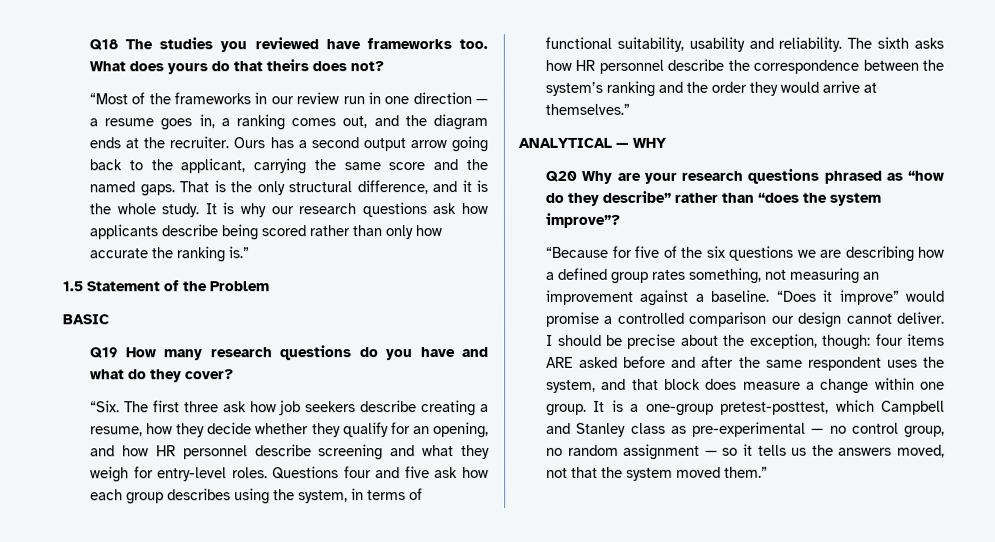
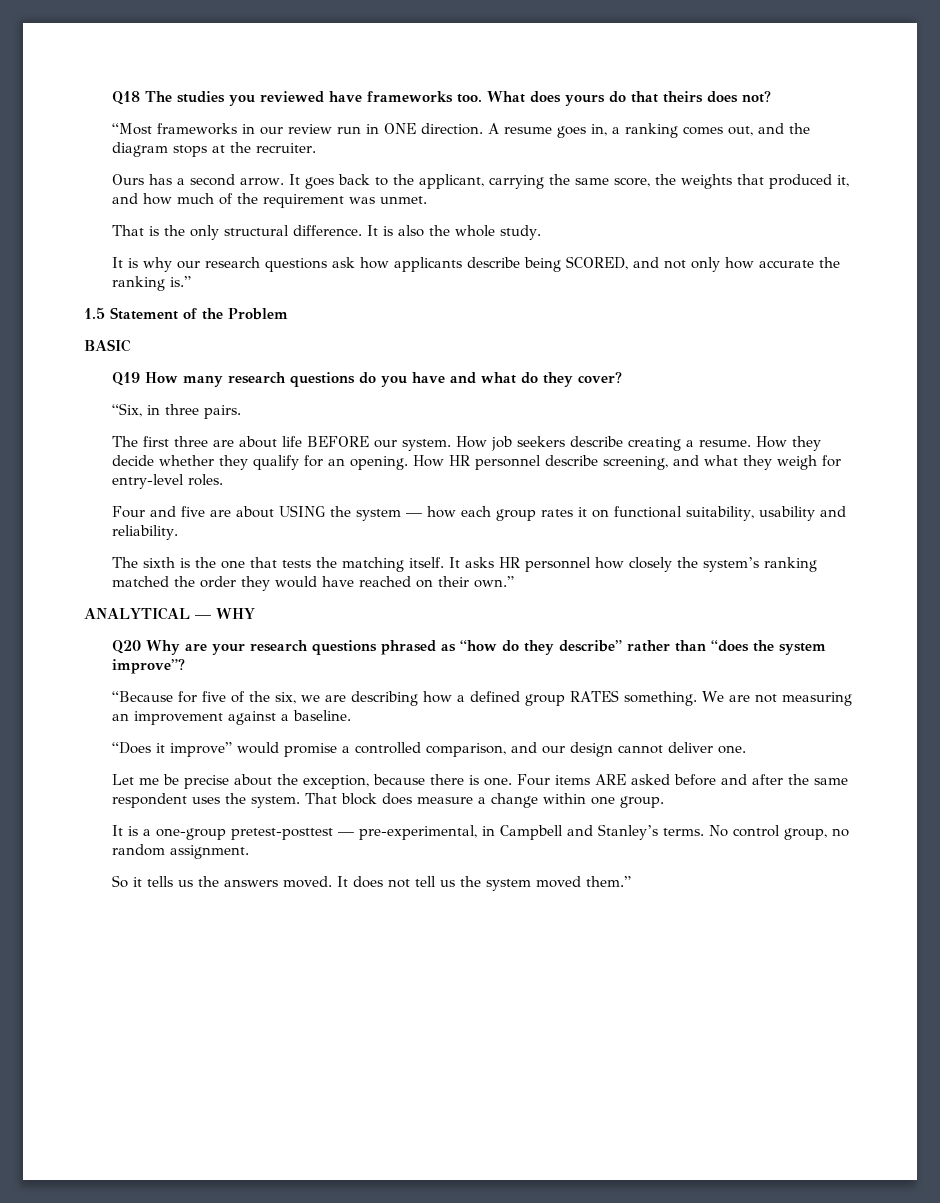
[131,92,171,105] of the -> (152, 129) none
[384,92,488,105] [89,118,99,127] one direction — a -> [383,123,499,135] ONE direction. A
[89,137,122,149] ends -> [172,145,207,157] stops
(230, 142) none -> (316, 148) //
[362,136,488,153] output arrow going -> [239,174,334,189] arrow. It goes
[388,159,489,171] [89,181,175,197] score and the named gaps. -> [613,174,849,189] [111,193,427,208] score, the weights that produced it, and how much of the requirement was unmet. //
[356,180,488,195] difference, and it is -> [292,225,424,237] difference. It is also
(200, 210) none -> (541, 232) //
[261,225,383,237] scored rather than -> [565,256,686,270] SCORED, and not
[90,400,277,413] “Six. The first three ask how -> [111,403,241,419] [111,436,487,451] “Six, in three pairs. // The first three are about life BEFORE our system. How
[90,423,174,437] resume, how -> [698,436,787,448] resume. How
[433,422,490,439] [90,444,384,461] opening, and how HR personnel describe screening -> [349,455,668,470] opening. How HR personnel describe screening,
[272,466,490,480] [90,488,424,505] Questions four and five ask how each group describes using the system, in terms of -> [111,505,609,521] // Four and five are about USING the system — how each group rates it on
(843, 44) none -> (178, 532) //
[914,37,944,49] [545,58,919,74] asks how HR personnel describe the correspondence between -> [179,557,672,572] is the one that tests the matching itself. It asks HR personnel how closely
[658,81,684,93] and -> [111,576,169,587] matched
[822,80,878,93] [545,103,631,115] arrive at themselves.” -> [321,576,514,588] have reached on their own.”
[705,245,794,261] six questions -> [274,692,296,704] six,
[651,267,763,284] rates something, -> [569,690,750,706] RATES something. We are
(771, 295) none -> (351, 715) //
[689,311,768,327] comparison -> [425,742,537,757] comparison, and
[897,311,945,324] [546,334,602,346] deliver. I should -> [667,742,746,754] [111,774,159,785] deliver one. // Let me
[822,333,904,350] though: four -> [372,774,550,786] because there is one. Four
[546,378,659,393] system, and that -> [250,793,337,808] system. That
(588, 409) none -> (664, 802) //
[720,399,945,415] [546,421,847,437] pretest-posttest, which Campbell and Stanley class as pre-experimental — no -> [230,824,728,840] pretest-posttest — pre-experimental, in Campbell and Stanley’s terms. No
[623,443,739,460] assignment — so -> [169,845,249,859] [111,875,128,888] assignment. // So
[897,444,945,458] [546,466,599,478] moved, not that -> [282,876,455,888] moved. It does not tell us

